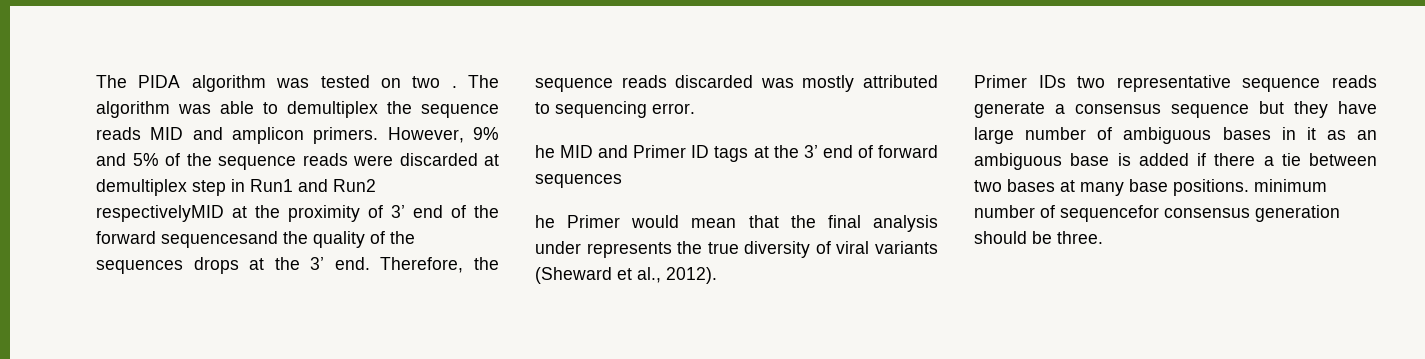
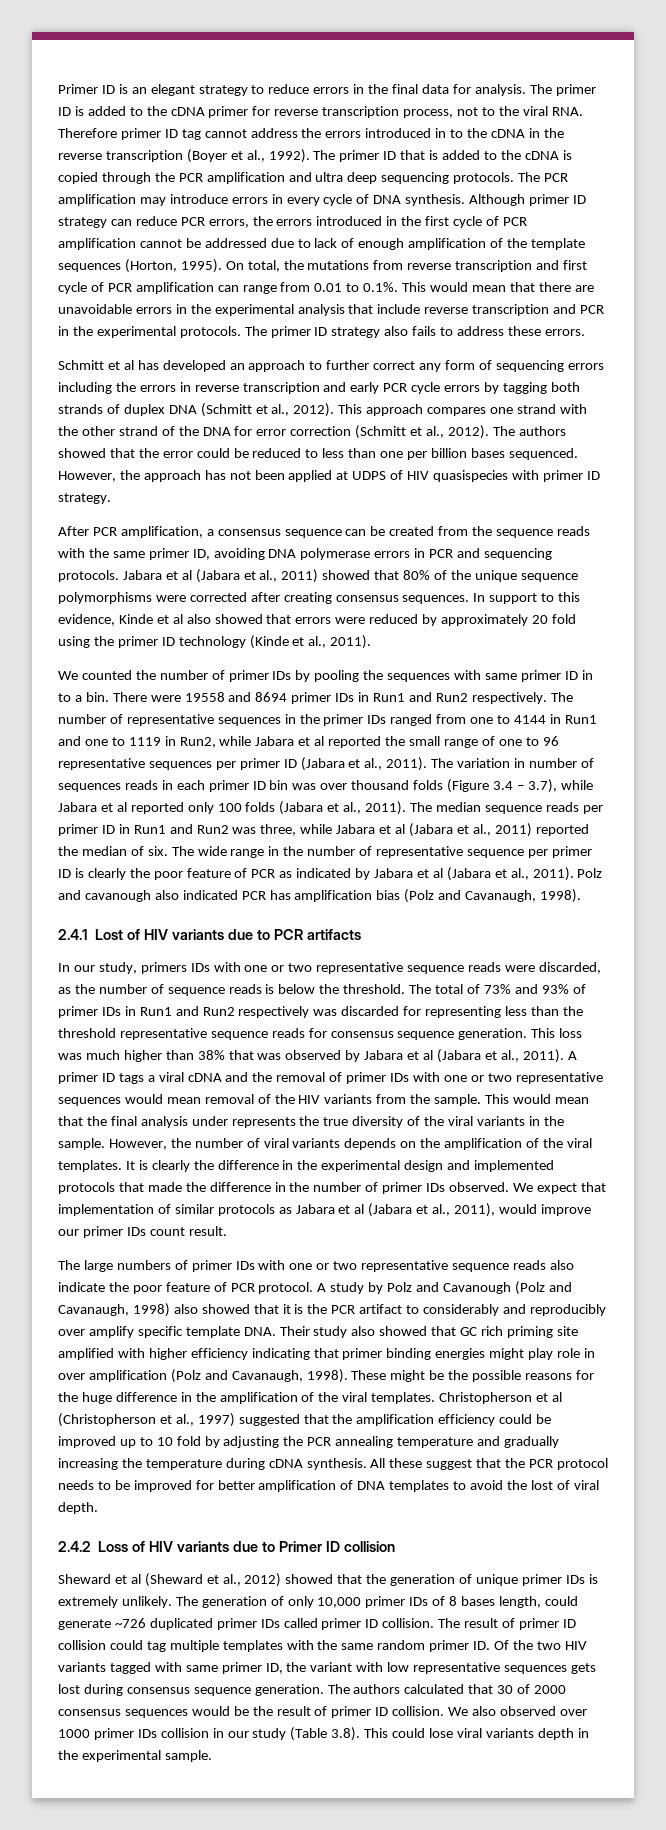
[96,75,499,92] [96,101,499,118] [96,127,499,144] [96,153,499,170] [96,179,376,196] [96,205,499,222] [96,231,415,248] [96,257,499,274] [535,75,938,92] [535,101,695,118] [535,145,938,162] [535,174,622,188] [535,215,621,228] The PIDA algorithm was tested on two . The algorithm was able to demultiplex the sequence reads MID and amplicon primers. However, 9% and 5% of the sequence reads were discarded at demultiplex step in Run1 and Run2 respectivelyMID at the proximity of 3’ end of the forward sequencesand the quality of the sequences drops at the 3’ end. Therefore, the sequence reads discarded was mostly attributed to sequencing error. // he MID and Primer ID tags at the 3’ end of forward sequences // he Primer -> [58,84,596,96] [58,106,583,118] [58,128,564,140] [58,149,572,163] [58,172,569,184] [58,194,586,206] [58,216,527,228] [58,238,585,250] [58,259,588,273] [58,282,594,294] [58,304,605,316] [58,326,585,338] [58,360,604,372] [58,382,580,394] [58,403,587,417] [58,425,566,439] [58,448,578,460] [58,470,600,482] [58,493,111,504] [58,526,590,538] [58,548,552,560] [58,569,578,583] [58,592,581,604] [58,614,576,626] [58,635,372,649] [58,670,593,682] [58,692,573,704] [58,714,597,726] [58,736,559,748] [58,757,594,771] [58,779,593,793] [58,801,603,815] [58,823,589,837] [58,846,592,858] [58,867,603,881] [58,889,582,903] [58,929,361,940] [58,962,601,974] [58,984,586,996] [58,1006,583,1018] [58,1028,583,1040] [58,1049,577,1063] [58,1072,603,1084] [58,1094,510,1106] Primer ID is an elegant strategy to reduce errors in the final data for analysis. The primer ID is added to the cDNA primer for reverse transcription process, not to the viral RNA. Therefore primer ID tag cannot address the errors introduced in to the cDNA in the reverse transcription (Boyer et al., 1992). The primer ID that is added to the cDNA is copied through the PCR amplification and ultra deep sequencing protocols. The PCR amplification may introduce errors in every cycle of DNA synthesis. Although primer ID strategy can reduce PCR errors, the errors introduced in the first cycle of PCR amplification cannot be addressed due to lack of enough amplification of the template sequences (Horton, 1995). On total, the mutations from reverse transcription and first cycle of PCR amplification can range from 0.01 to 0.1%. This would mean that there are unavoidable errors in the experimental analysis that include reverse transcription and PCR in the experimental protocols. The primer ID strategy also fails to address these errors. // Schmitt et al has developed an approach to further correct any form of sequencing errors including the errors in reverse transcription and early PCR cycle errors by tagging both strands of duplex DNA (Schmitt et al., 2012). This approach compares one strand with the other strand of the DNA for error correction (Schmitt et al., 2012). The authors showed that the error could be reduced to less than one per billion bases sequenced. However, the approach has not been applied at UDPS of HIV quasispecies with primer ID strategy. // After PCR amplification, a consensus sequence can be created from the sequence reads with the same primer ID, avoiding DNA polymerase errors in PCR and sequencing protocols. Jabara et al (Jabara et al., 2011) showed that 80% of the unique sequence polymorphisms were corrected after creating consensus sequences. In support to this evidence, Kinde et al also showed that errors were reduced by approximately 20 fold using the primer ID technology (Kinde et al., 2011). // We counted the number of primer IDs by pooling the sequences with same primer ID in to a bin. There were 19558 and 8694 primer IDs in Run1 and Run2 respectively. The number of representative sequences in the primer IDs ranged from one to 4144 in Run1 and one to 1119 in Run2, while Jabara et al reported the small range of one to 96 representative sequences per primer ID (Jabara et al., 2011). The variation in number of sequences reads in each primer ID bin was over thousand folds (Figure 3.4 – 3.7), while Jabara et al reported only 100 folds (Jabara et al., 2011). The median sequence reads per primer ID in Run1 and Run2 was three, while Jabara et al (Jabara et al., 2011) reported the median of six. The wide range in the number of representative sequence per primer ID is clearly the poor feature of PCR as indicated by Jabara et al (Jabara et al., 2011). Polz and cavanough also indicated PCR has amplification bias (Polz and Cavanaugh, 1998). // 2.4.1 Lost of HIV variants due to PCR artifacts // In our study, primers IDs with one or two representative sequence reads were discarded, as the number of sequence reads is below the threshold. The total of 73% and 93% of primer IDs in Run1 and Run2 respectively was discarded for representing less than the threshold representative sequence reads for consensus sequence generation. This loss was much higher than 38% that was observed by Jabara et al (Jabara et al., 2011). A primer ID tags a viral cDNA and the removal of primer IDs with one or two representative sequences would mean removal of the HIV variants from the sample. This
[836,241,938,254] [535,267,717,284] [974,75,1377,92] [974,101,1377,118] [974,127,1377,144] [974,153,1377,170] [974,179,1327,196] [974,205,1340,222] [974,231,1103,244] viral variants (Sheward et al., 2012). // Primer IDs two representative sequence reads generate a consensus sequence but they have large number of ambiguous bases in it as an ambiguous base is added if there a tie between two bases at many base positions. minimum number of sequencefor consensus generation should be three. -> [424,1116,564,1126] [58,1138,592,1150] [58,1160,555,1172] [58,1182,606,1194] [58,1203,591,1217] [58,1226,227,1238] [58,1260,574,1272] [58,1281,572,1295] [58,1303,606,1317] [58,1326,578,1338] [58,1348,595,1360] [58,1369,594,1383] [58,1392,562,1404] [58,1413,552,1427] [58,1436,559,1448] [58,1458,608,1470] [58,1480,599,1492] [58,1502,98,1514] [58,1541,395,1552] [58,1573,598,1587] [58,1596,578,1608] [58,1618,576,1630] [58,1640,587,1652] [58,1662,596,1674] [58,1684,567,1696] [58,1706,587,1718] [58,1727,589,1741] [58,1750,212,1762] the viral variants in the sample. However, the number of viral variants depends on the amplification of the viral templates. It is clearly the difference in the experimental design and implemented protocols that made the difference in the number of primer IDs observed. We expect that implementation of similar protocols as Jabara et al (Jabara et al., 2011), would improve our primer IDs count result. // The large numbers of primer IDs with one or two representative sequence reads also indicate the poor feature of PCR protocol. A study by Polz and Cavanough (Polz and Cavanaugh, 1998) also showed that it is the PCR artifact to considerably and reproducibly over amplify specific template DNA. Their study also showed that GC rich priming site amplified with higher efficiency indicating that primer binding energies might play role in over amplification (Polz and Cavanaugh, 1998). These might be the possible reasons for the huge difference in the amplification of the viral templates. Christopherson et al (Christopherson et al., 1997) suggested that the amplification efficiency could be improved up to 10 fold by adjusting the PCR annealing temperature and gradually increasing the temperature during cDNA synthesis. All these suggest that the PCR protocol needs to be improved for better amplification of DNA templates to avoid the lost of viral depth. // 2.4.2 Loss of HIV variants due to Primer ID collision // Sheward et al (Sheward et al., 2012) showed that the generation of unique primer IDs is extremely unlikely. The generation of only 10,000 primer IDs of 8 bases length, could generate ~726 duplicated primer IDs called primer ID collision. The result of primer ID collision could tag multiple templates with the same random primer ID. Of the two HIV variants tagged with same primer ID, the variant with low representative sequences gets lost during consensus sequence generation. The authors calculated that 30 of 2000 consensus sequences would be the result of primer ID collision. We also observed over 1000 primer IDs collision in our study (Table 3.8). This could lose viral variants depth in the experimental sample.

